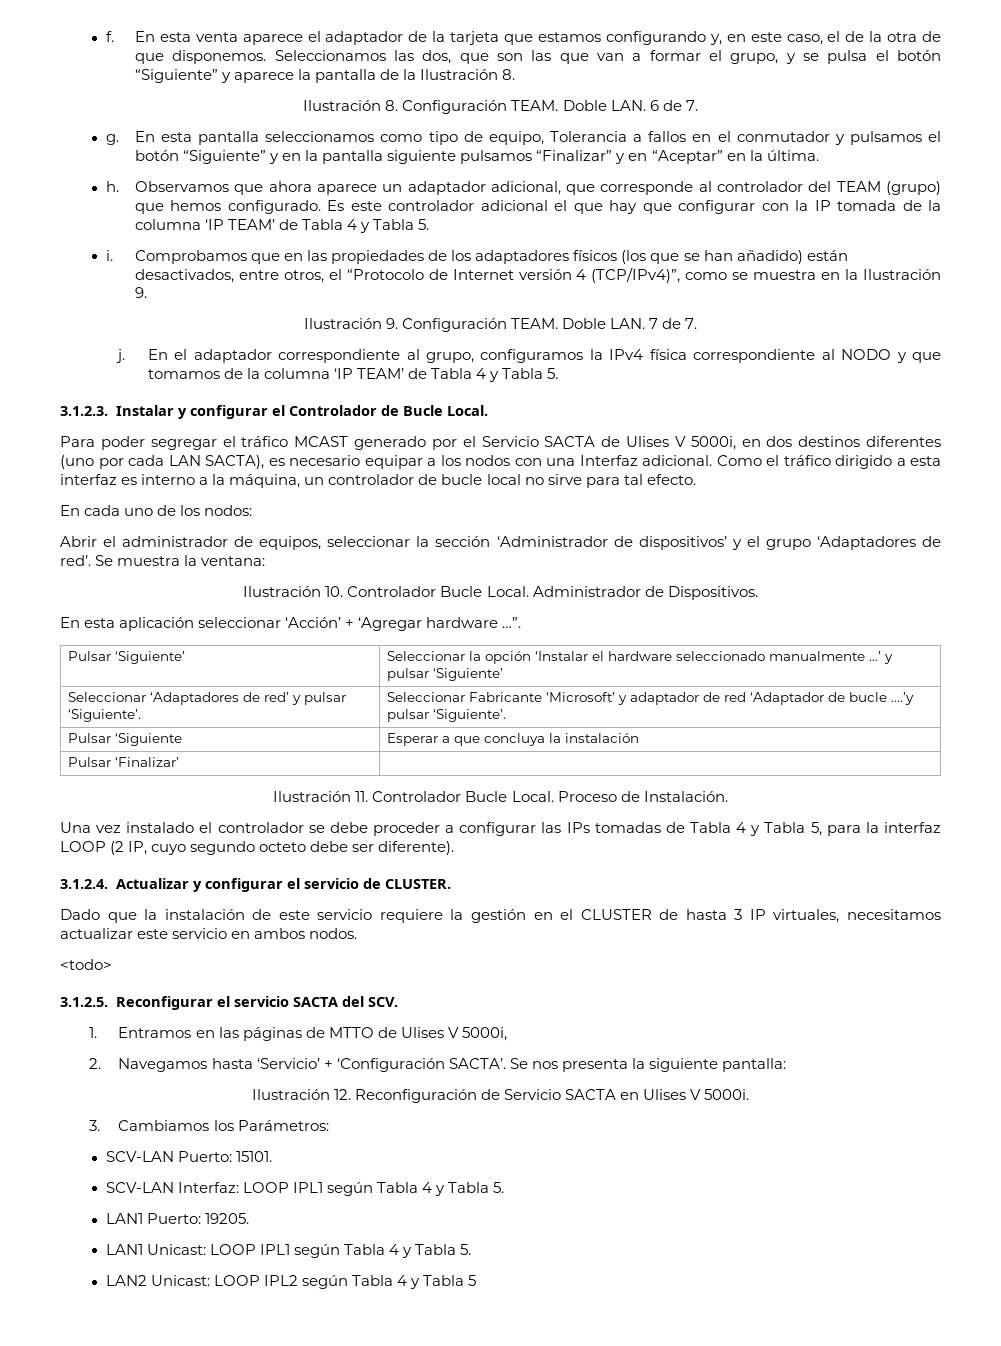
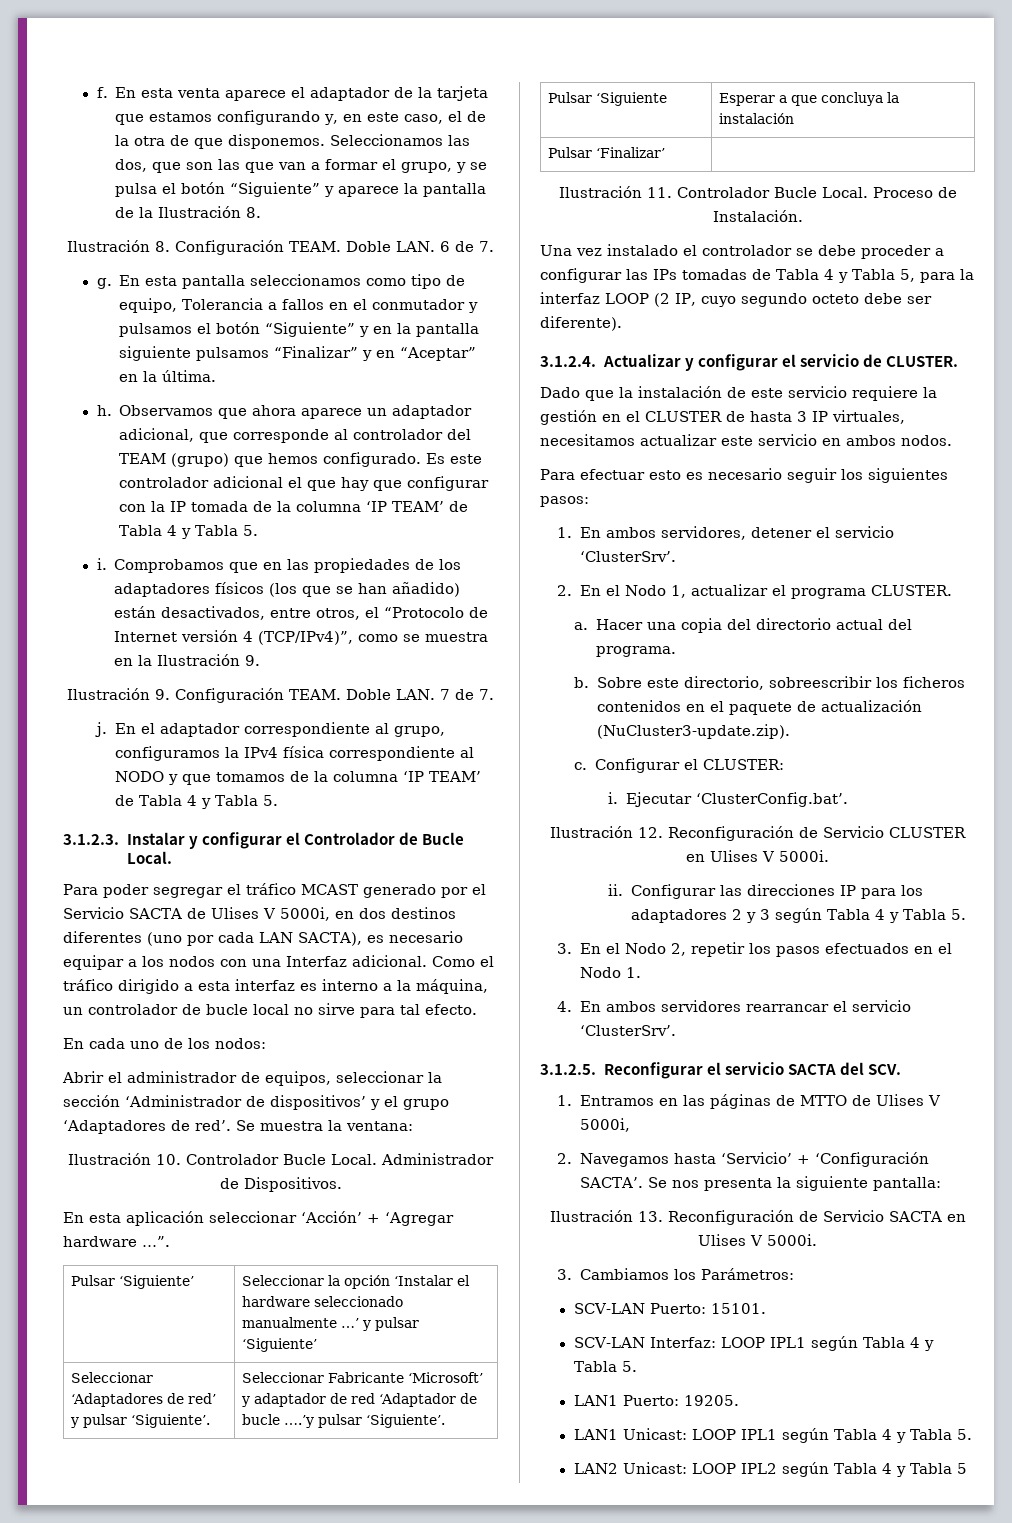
[60,959,112,970] <todo> -> [540,468,948,483] [540,496,589,507] [557,526,894,540] [579,551,676,562] [557,584,952,599] [574,618,912,633] [595,646,676,657] [574,676,965,690] [596,700,922,715] [596,724,790,739] [574,758,784,773] [608,792,848,807] [550,826,966,841] [686,850,829,862] [608,884,923,899] [630,908,966,923] [557,942,952,957] [579,967,641,978] [557,1000,911,1012] [579,1025,676,1036] Para efectuar esto es necesario seguir los siguientes pasos: // 1. En ambos servidores, detener el servicio ‘ClusterSrv’. // 2. En el Nodo 1, actualizar el programa CLUSTER. // a. Hacer una copia del directorio actual del programa. // b. Sobre este directorio, sobreescribir los ficheros contenidos en el paquete de actualización (NuCluster3-update.zip). // c. Configurar el CLUSTER: // i. Ejecutar ‘ClusterConfig.bat’. // Ilustración 12. Reconfiguración de Servicio CLUSTER en Ulises V 5000i. // ii. Configurar las direcciones IP para los adaptadores 2 y 3 según Tabla 4 y Tabla 5. // 3. En el Nodo 2, repetir los pasos efectuados en el Nodo 1. // 4. En ambos servidores rearrancar el servicio ‘ClusterSrv’.
[333,1089,351,1100] 12. -> [637,1211,663,1222] 13.

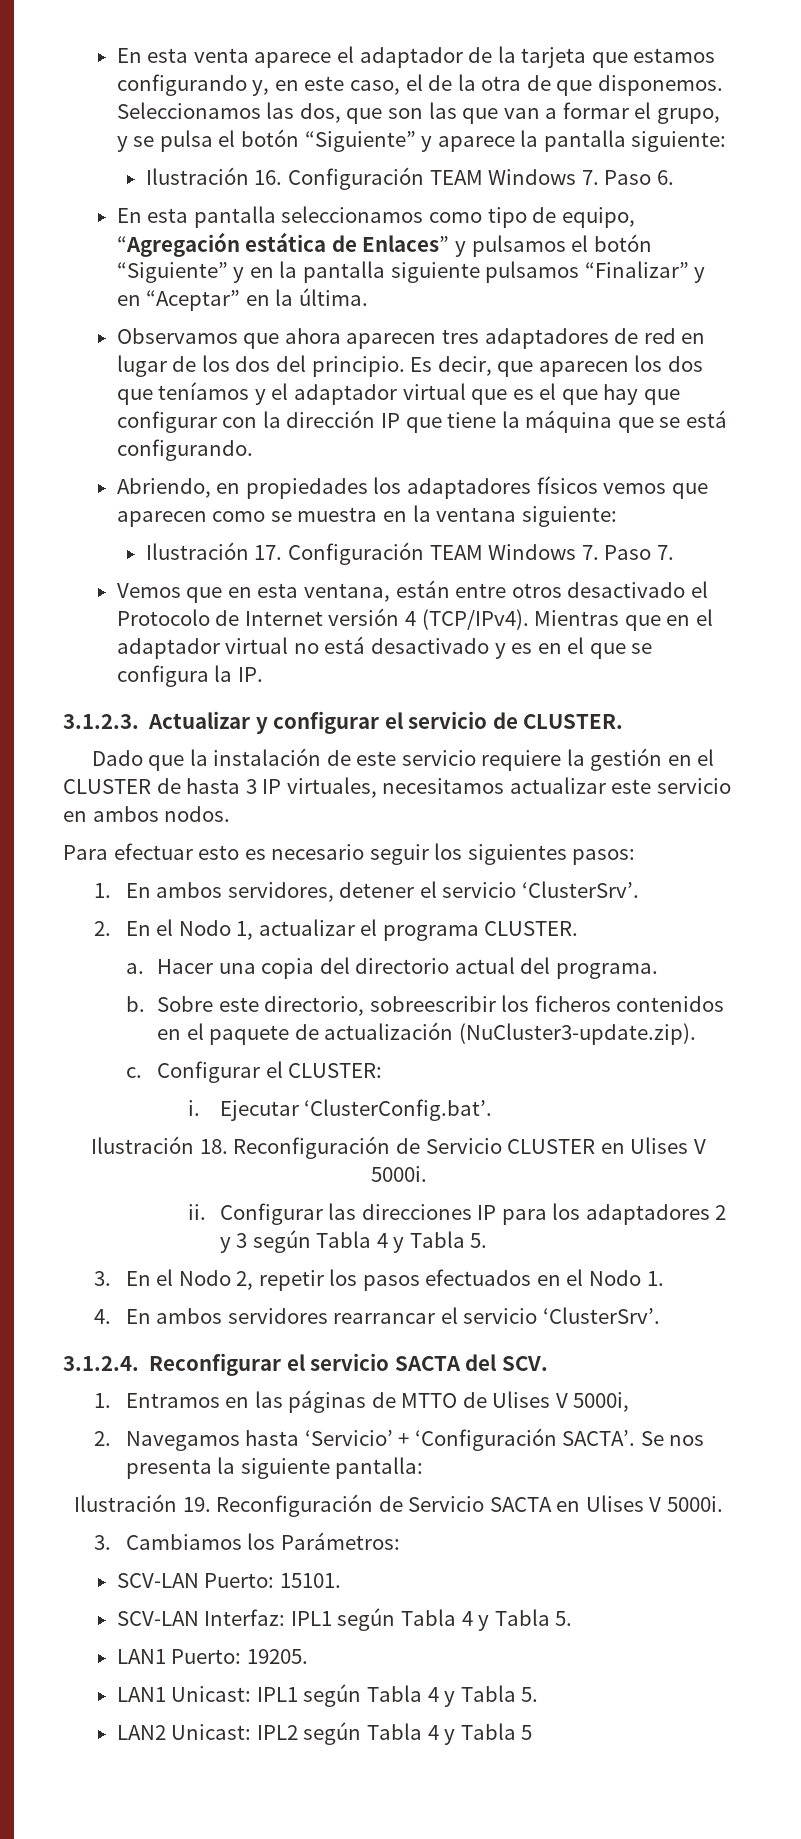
[96,87,108,98] f. -> (116, 55) none
[115,206,262,218] [67,240,494,255] [96,278,112,289] de la Ilustración 8. // Ilustración 8. Configuración TEAM. Doble LAN. 6 de 7. // g. -> [631,131,727,152] [145,167,674,190] siguiente: // Ilustración 16. Configuración TEAM Windows 7. Paso 6. //
[182,298,466,310] Tolerancia a fallos en el conmutador -> [116,232,450,257] “Agregación estática de Enlaces”
[96,405,112,416] h. -> (369, 297) none
[301,405,473,419] [119,428,472,443] [119,452,483,467] [119,476,284,488] aparece un adaptador adicional, que corresponde al controlador del TEAM (grupo) que hemos configurado. Es este controlador adicional -> [346,328,706,349] [116,355,703,377] [116,382,534,405] aparecen tres adaptadores de red en lugar de los dos del principio. Es decir, que aparecen los dos que teníamos y el adaptador virtual que es
[170,501,469,512] [119,525,258,539] [96,558,462,573] [114,582,461,597] [114,606,489,620] [114,630,354,645] IP tomada de la columna ‘IP TEAM’ de Tabla 4 y Tabla 5. // i. Comprobamos que en las propiedades de los adaptadores físicos (los que se han añadido) están desactivados, entre otros, el “Protocolo de Internet versión 4 (TCP/IPv4)”, -> [286,410,727,433] [116,439,253,461] [116,476,708,499] [116,511,207,527] dirección IP que tiene la máquina que se está configurando. // Abriendo, en propiedades los adaptadores físicos vemos que aparecen
[157,654,261,666] [67,688,494,703] [95,722,445,737] [114,746,474,761] [114,771,481,785] [114,795,278,809] [63,832,464,849] [126,851,172,864] [63,883,486,898] [63,907,456,921] [63,931,463,946] [63,955,494,970] [63,979,488,994] [63,1003,477,1018] [63,1038,266,1049] [62,1071,442,1086] [63,1095,449,1110] [63,1120,413,1134] [68,1153,494,1165] [219,1177,342,1192] [63,1211,454,1226] [63,1236,170,1247] [70,1275,194,1289] [241,1275,470,1289] [241,1296,403,1307] [241,1317,419,1331] [241,1338,317,1352] [70,1372,153,1383] [70,1393,217,1407] [69,1414,210,1428] [241,1372,484,1383] [240,1393,478,1407] [241,1414,445,1428] [547,92,667,106] [718,92,899,106] [718,113,794,124] [547,147,665,158] [558,186,957,198] [712,210,803,222] [540,244,944,259] [540,268,974,283] [540,292,932,307] [540,316,622,331] [540,356,596,367] Ilustración 9. // Ilustración 9. Configuración TEAM. Doble LAN. 7 de 7. // j. En el adaptador correspondiente al grupo, configuramos la IPv4 física correspondiente al NODO y que tomamos de la columna ‘IP TEAM’ de Tabla 4 y Tabla 5. // 3.1.2.3. Instalar y configurar el Controlador de Bucle Local. // Para poder segregar el tráfico MCAST generado por el Servicio SACTA de Ulises V 5000i, en dos destinos diferentes (uno por cada LAN SACTA), es necesario equipar a los nodos con una Interfaz adicional. Como el tráfico dirigido a esta interfaz es interno a la máquina, un controlador de bucle local no sirve para tal efecto. // En cada uno de los nodos: // Abrir el administrador de equipos, seleccionar la sección ‘Administrador de dispositivos’ y el grupo ‘Adaptadores de red’. Se muestra la ventana: // Ilustración 10. Controlador Bucle Local. Administrador de Dispositivos. // En esta aplicación seleccionar ‘Acción’ + ‘Agregar hardware …”. // Pulsar ‘Siguiente’ | Seleccionar la opción ‘Instalar el hardware seleccionado manualmente …’ y pulsar ‘Siguiente’ // Seleccionar ‘Adaptadores de red’ y pulsar ‘Siguiente’. | Seleccionar Fabricante ‘Microsoft’ y adaptador de red ‘Adaptador de bucle ….’y pulsar ‘Siguiente’. // Pulsar ‘Siguiente | Esperar a que concluya la instalación // Pulsar ‘Finalizar’ | // Ilustración 11. Controlador Bucle Local. Proceso de Instalación. // Una vez instalado el controlador se debe proceder a configurar las IPs tomadas de Tabla 4 y Tabla 5, para la interfaz LOOP (2 IP, cuyo segundo octeto debe ser diferente). // 3.1.2.4. -> [436,506,617,527] [145,542,674,565] [116,580,708,603] [116,608,713,631] [116,636,653,659] [116,665,263,687] [63,714,139,729] ventana siguiente: // Ilustración 17. Configuración TEAM Windows 7. Paso 7. // Vemos que en esta ventana, están entre otros desactivado el Protocolo de Internet versión 4 (TCP/IPv4). Mientras que en el adaptador virtual no está desactivado y es en el que se configura la IP. // 3.1.2.3.
[638,827,663,838] 12. -> [199,1139,228,1154] 18.
[540,1064,596,1075] 3.1.2.5. -> [63,1356,139,1371] 3.1.2.4.
[637,1211,663,1222] 13. -> [182,1497,211,1512] 19.
[720,1337,765,1348] LOOP -> (286, 1617) none
[691,1429,736,1440] LOOP -> (252, 1694) none
[691,1463,736,1474] LOOP -> (252, 1732) none

